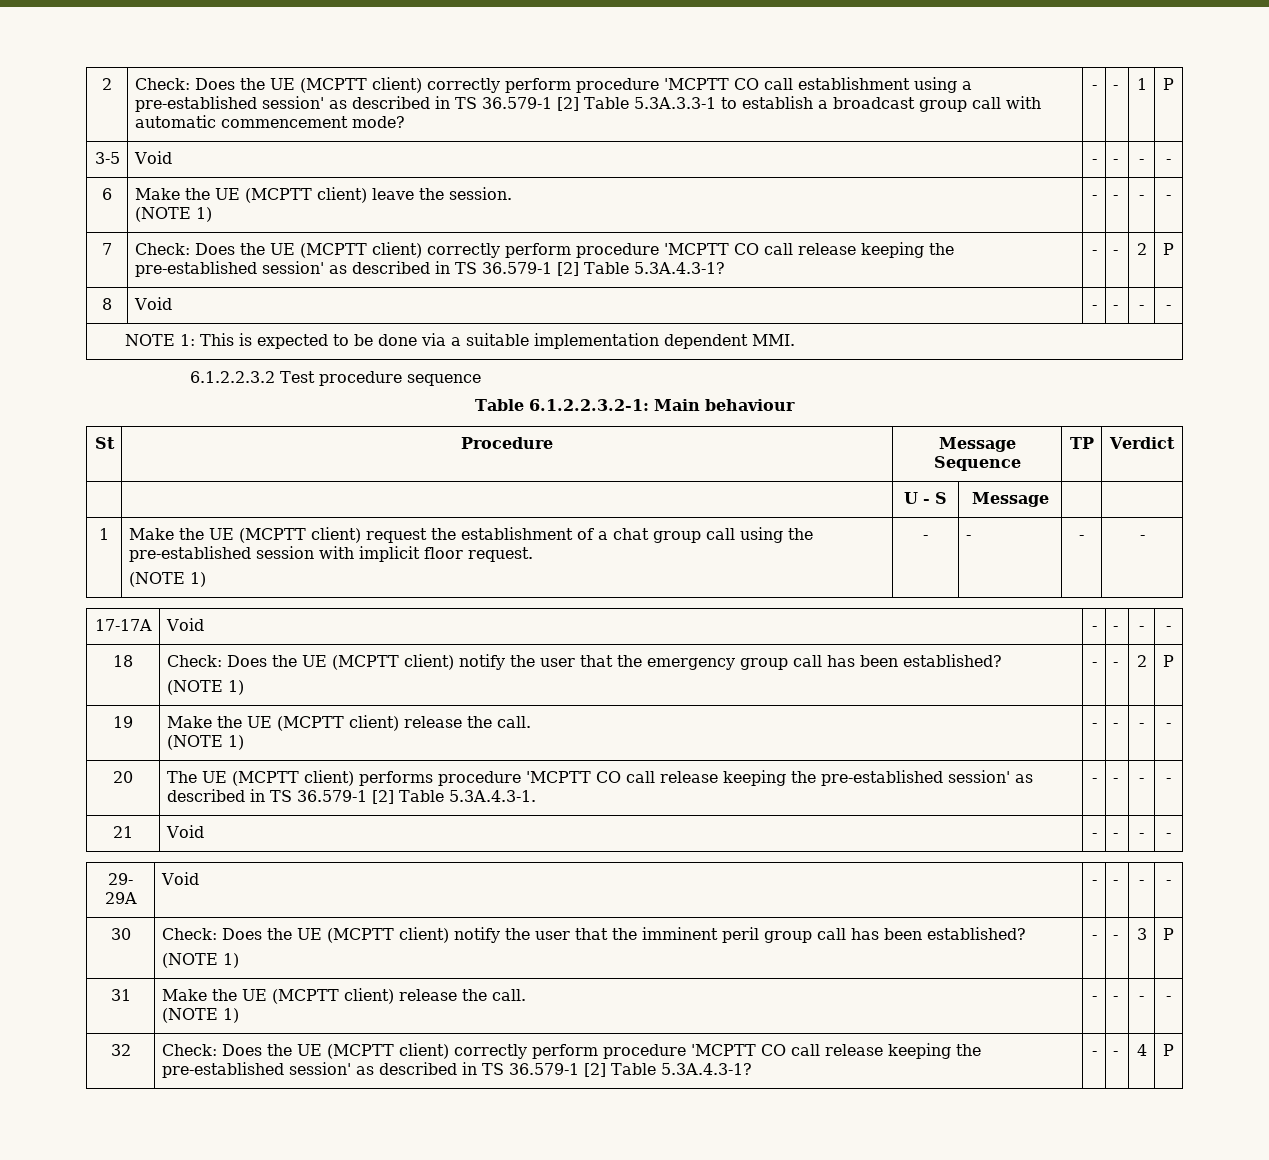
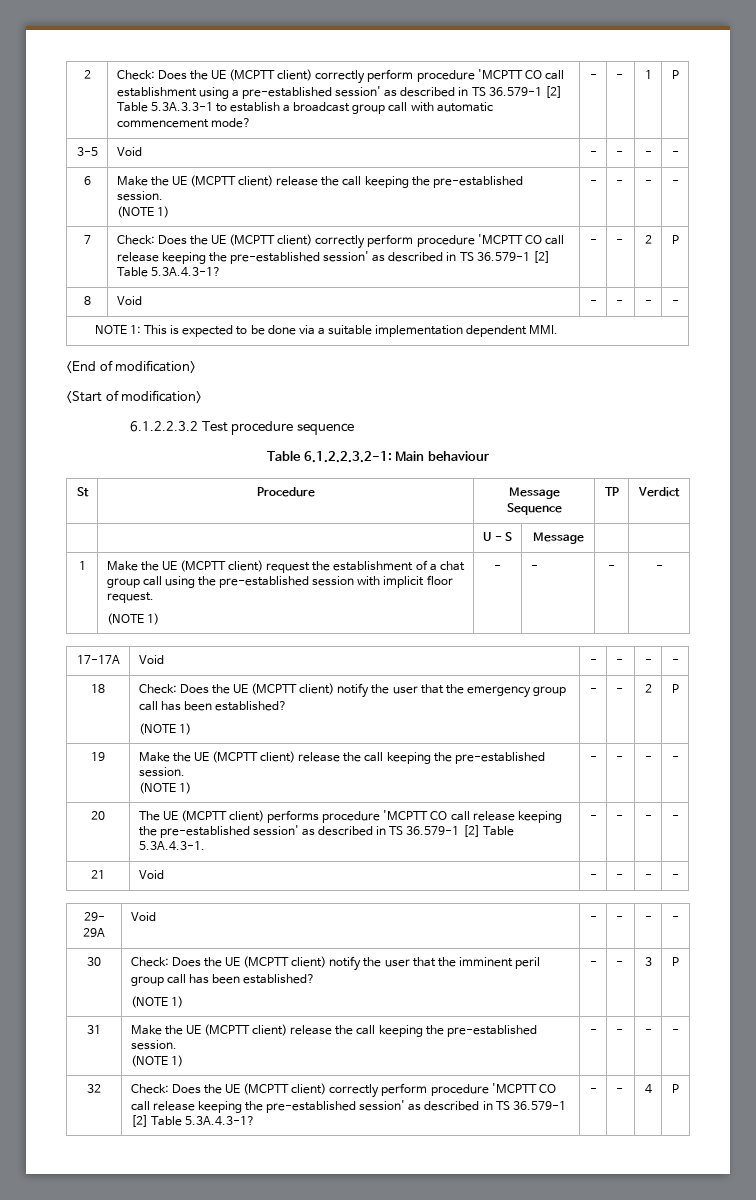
[371,188,444,200] leave the -> [276,176,523,188] release the call keeping the pre-established
(795, 340) none -> [66,360,197,374] [66,390,203,404] // <End of modification> // <Start of modification>
[496,716,531,728] call. -> [364,752,545,764] [138,767,185,777] call keeping the pre-established session.
[491,989,526,1001] call. -> [356,1025,537,1037] [130,1040,177,1050] call keeping the pre-established session.

